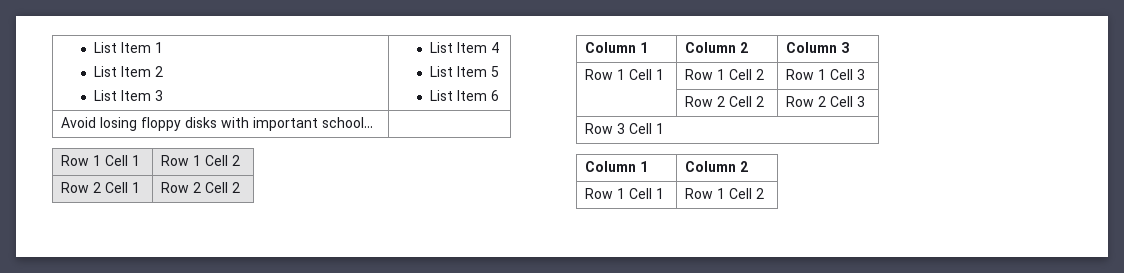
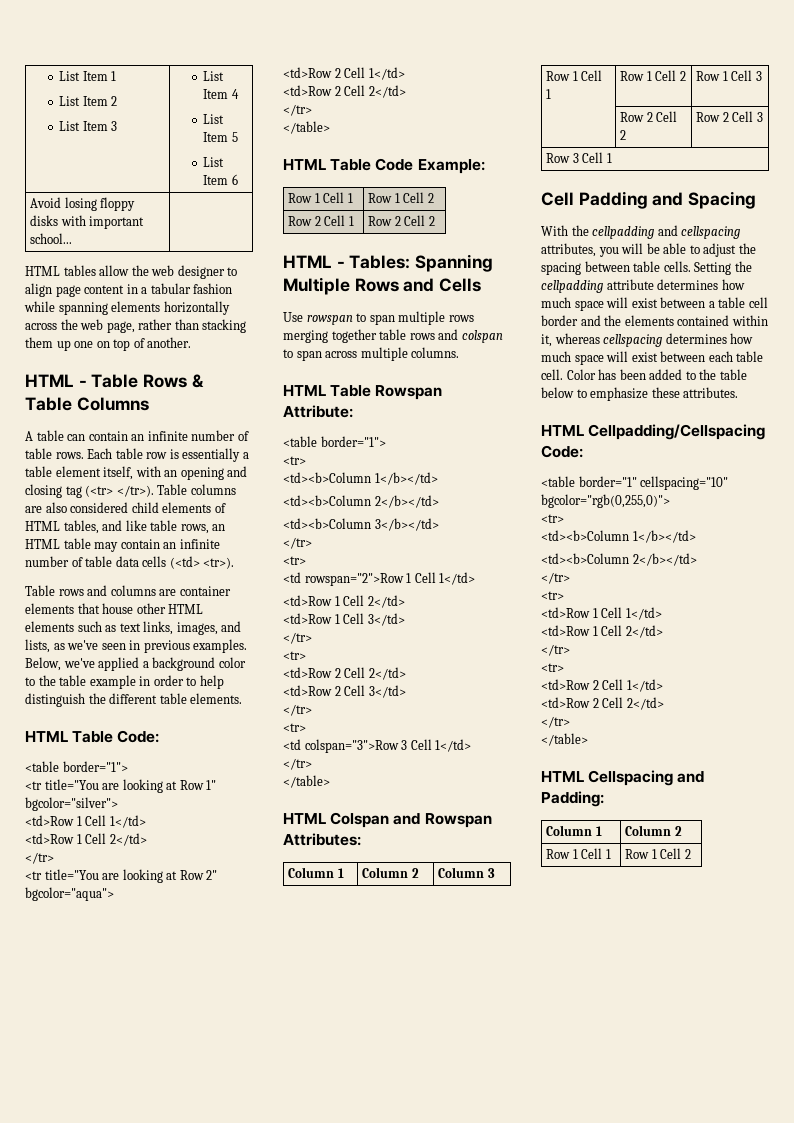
(373, 122) none -> [25,265,238,279] [25,283,233,297] [24,301,230,315] [25,319,247,333] [25,337,192,351] [25,374,204,388] [25,397,149,411] [25,430,249,441] [25,448,249,462] [25,466,248,480] [25,484,236,498] [25,502,226,513] [25,520,226,534] [25,538,220,552] [25,556,235,569] [25,585,231,596] [25,603,204,614] [25,621,242,635] [25,639,248,653] [25,657,246,671] [25,675,224,689] [25,693,243,707] [25,730,160,743] [25,761,128,772] [25,779,217,793] [25,797,118,811] [25,815,146,828] [25,833,147,846] [25,852,54,864] [25,869,218,883] [25,887,114,901] [283,67,405,80] [283,85,406,98] [283,104,312,116] [283,121,330,134] [283,158,485,174] // HTML tables allow the web designer to align page content in a tabular fashion while spanning elements horizontally across the web page, rather than stacking them up one on top of another. // HTML - Table Rows & Table Columns // A table can contain an infinite number of table rows. Each table row is essentially a table element itself, with an opening and closing tag (<tr> </tr>). Table columns are also considered child elements of HTML tables, and like table rows, an HTML table may contain an infinite number of table data cells (<td> <tr>). // Table rows and columns are container elements that house other HTML elements such as text links, images, and lists, as we've seen in previous examples. Below, we've applied a background color to the table example in order to help distinguish the different table elements. // HTML Table Code: // <table border="1"> // <tr title="You are looking at Row 1" bgcolor="silver"> // <td>Row 1 Cell 1</td> // <td>Row 1 Cell 2</td> // </tr> // <tr title="You are looking at Row 2" bgcolor="aqua"> // <td>Row 2 Cell 1</td> // <td>Row 2 Cell 2</td> // </tr> // </table> // HTML Table Code Example:
(240, 187) none -> [283,254,494,272] [283,277,482,295] [283,311,474,325] [283,329,503,343] [283,347,460,361] [283,385,443,400] [283,405,353,418] [283,436,386,447] [283,456,306,465] [283,472,438,485] [283,495,439,508] [283,518,439,531] [283,537,312,549] [283,556,306,565] [283,572,476,586] [283,595,405,608] [283,613,405,626] [283,632,312,644] [283,651,306,660] [283,667,406,680] [283,685,406,698] [283,704,312,716] [283,723,306,732] [283,739,472,753] [283,758,312,770] [283,775,330,788] [283,812,492,828] [283,833,361,846] // HTML - Tables: Spanning Multiple Rows and Cells // Use rowspan to span multiple rows merging together table rows and colspan to span across multiple columns. // HTML Table Rowspan Attribute: // <table border="1"> // <tr> // <td><b>Column 1</b></td> // <td><b>Column 2</b></td> // <td><b>Column 3</b></td> // </tr> // <tr> // <td rowspan="2">Row 1 Cell 1</td> // <td>Row 1 Cell 2</td> // <td>Row 1 Cell 3</td> // </tr> // <tr> // <td>Row 2 Cell 2</td> // <td>Row 2 Cell 3</td> // </tr> // <tr> // <td colspan="3">Row 3 Cell 1</td> // </tr> // </table> // HTML Colspan and Rowspan Attributes:
(664, 128) none -> [541,191,757,209] [541,225,741,239] [541,243,756,257] [541,261,752,275] [541,279,745,293] [541,297,768,311] [541,315,768,326] [541,333,754,347] [541,351,764,365] [541,369,747,380] [541,387,739,401] [541,424,766,440] [541,445,583,458] [541,476,729,490] [541,494,670,508] [541,514,564,523] [541,530,696,543] [541,553,697,566] [541,572,570,584] [541,591,564,600] [541,607,662,620] [541,625,663,638] [541,644,570,656] [541,663,564,672] [541,679,663,692] [541,697,664,710] [541,716,570,728] [541,733,588,746] [541,770,705,786] [541,791,604,807] // Cell Padding and Spacing // With the cellpadding and cellspacing attributes, you will be able to adjust the spacing between table cells. Setting the cellpadding attribute determines how much space will exist between a table cell border and the elements contained within it, whereas cellspacing determines how much space will exist between each table cell. Color has been added to the table below to emphasize these attributes. // HTML Cellpadding/Cellspacing Code: // <table border="1" cellspacing="10" bgcolor="rgb(0,255,0)"> // <tr> // <td><b>Column 1</b></td> // <td><b>Column 2</b></td> // </tr> // <tr> // <td>Row 1 Cell 1</td> // <td>Row 1 Cell 2</td> // </tr> // <tr> // <td>Row 2 Cell 1</td> // <td>Row 2 Cell 2</td> // </tr> // </table> // HTML Cellspacing and Padding:

